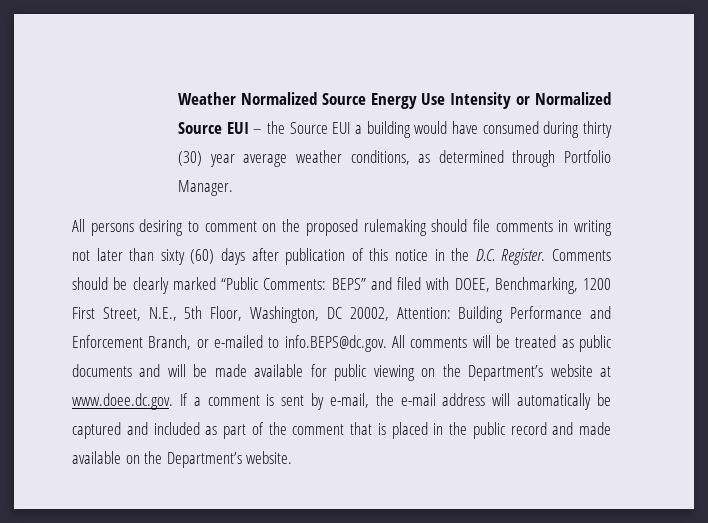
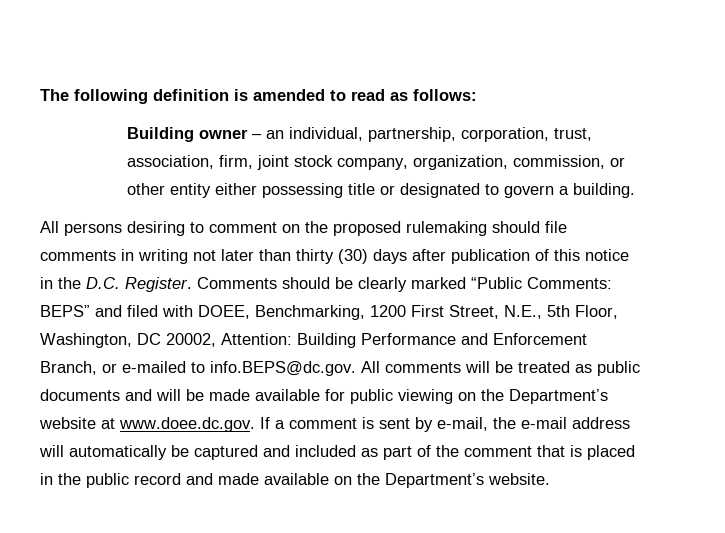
[178,92,612,109] [178,121,612,138] [178,150,611,167] [178,180,234,196] Weather Normalized Source Energy Use Intensity or Normalized Source EUI – the Source EUI a building would have consumed during thirty (30) year average weather conditions, as determined through Portfolio Manager. -> [40,89,477,104] [127,127,593,142] [127,155,626,170] [127,183,636,198] The following definition is amended to read as follows: // Building owner – an individual, partnership, corporation, trust, association, firm, joint stock company, organization, commission, or other entity either possessing title or designated to govern a building.
[160,249,215,265] sixty (60) -> [296,249,368,264] thirty (30)

